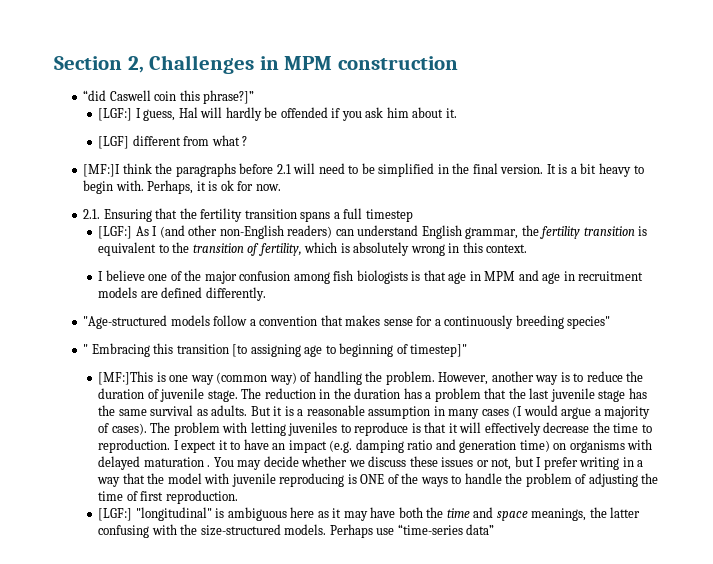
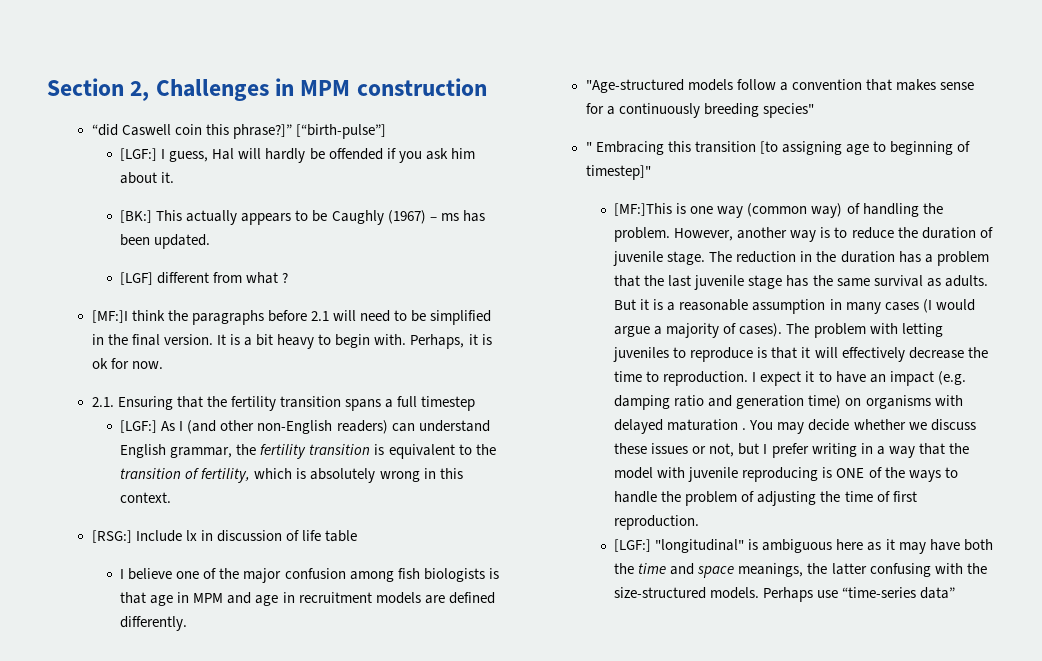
(255, 97) none -> [296,124,387,139] [“birth-pulse”]
(457, 113) none -> [120,210,485,225] [120,234,211,249] // [BK:] This actually appears to be Caughly (1967) – ms has been updated.
(528, 248) none -> [91,530,358,543] // [RSG:] Include lx in discussion of life table

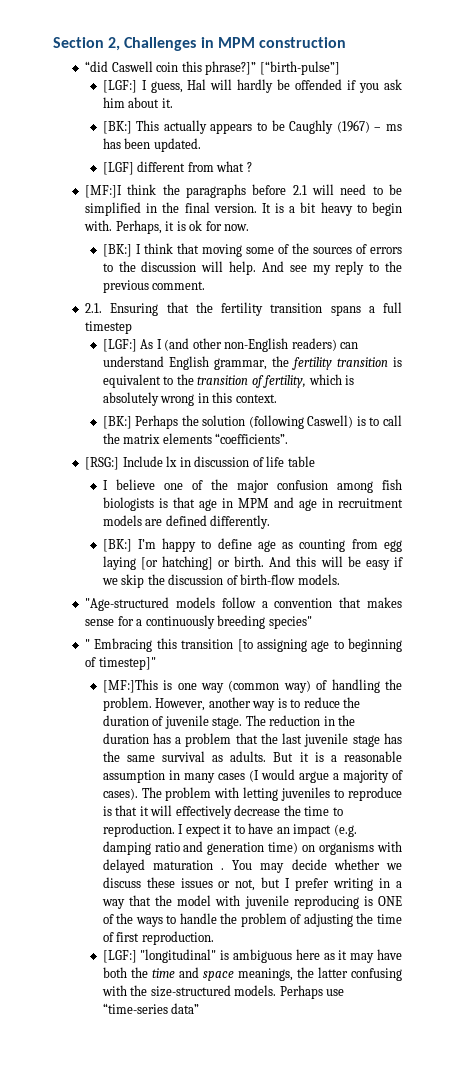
(163, 365) none -> [102,243,402,257] [102,261,402,275] [102,280,206,293] // [BK:] I think that moving some of the sources of errors to the discussion will help. And see my reply to the previous comment.
(172, 497) none -> [102,415,402,429] [102,433,289,444] // [BK:] Perhaps the solution (following Caswell) is to call the matrix elements “coefficients”.
(188, 623) none -> [102,538,402,552] [102,556,403,570] [101,574,340,588] // [BK:] I’m happy to define age as counting from egg laying [or hatching] or birth. And this will be easy if we skip the discussion of birth-flow models.

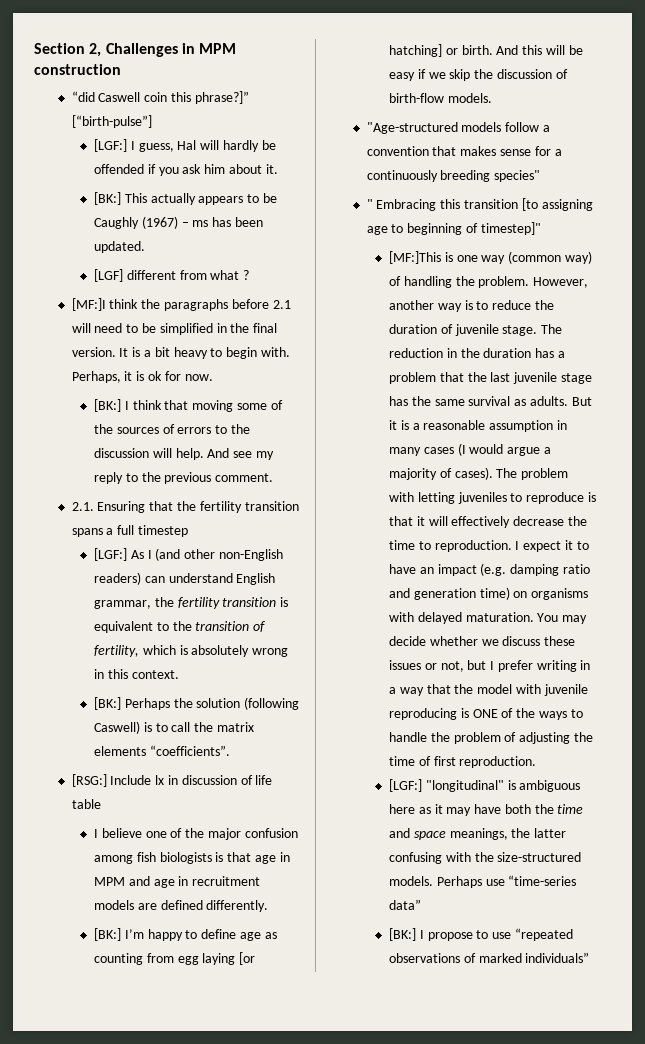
[152,860,225,870] maturation . -> [465,612,534,622] maturation.
(200, 1008) none -> [388,928,573,941] [388,952,590,963] // [BK:] I propose to use “repeated observations of marked individuals”

